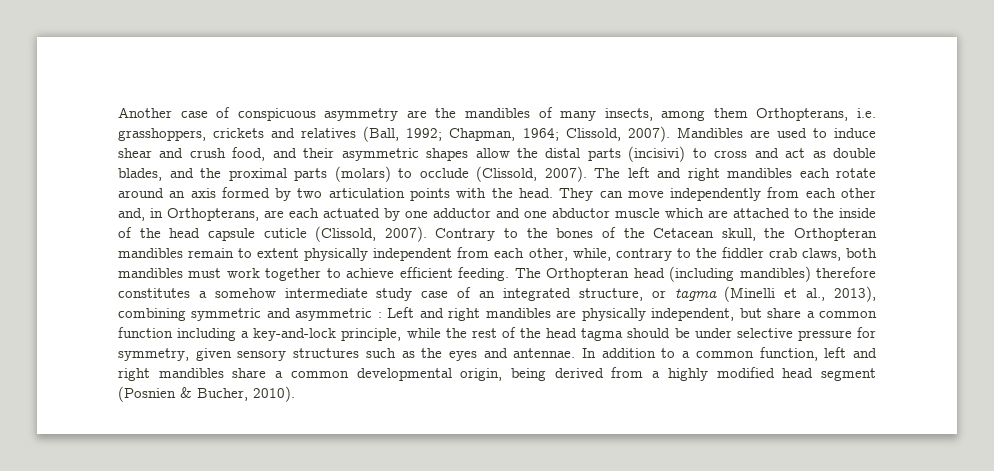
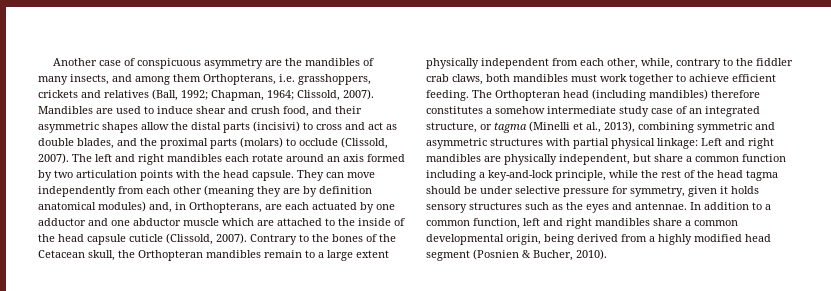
(653, 114) none -> [112,74,132,82] and
[518,188,553,198] head. -> [223,170,294,181] head capsule.
(876, 193) none -> [204,185,372,197] [38,201,146,212] (meaning they are by definition anatomical modules)
(253, 253) none -> [318,250,353,261] a large
[377,312,382,318] : -> [490,138,698,149] structures with partial physical linkage:
(232, 354) none -> [720,186,759,194] it holds

